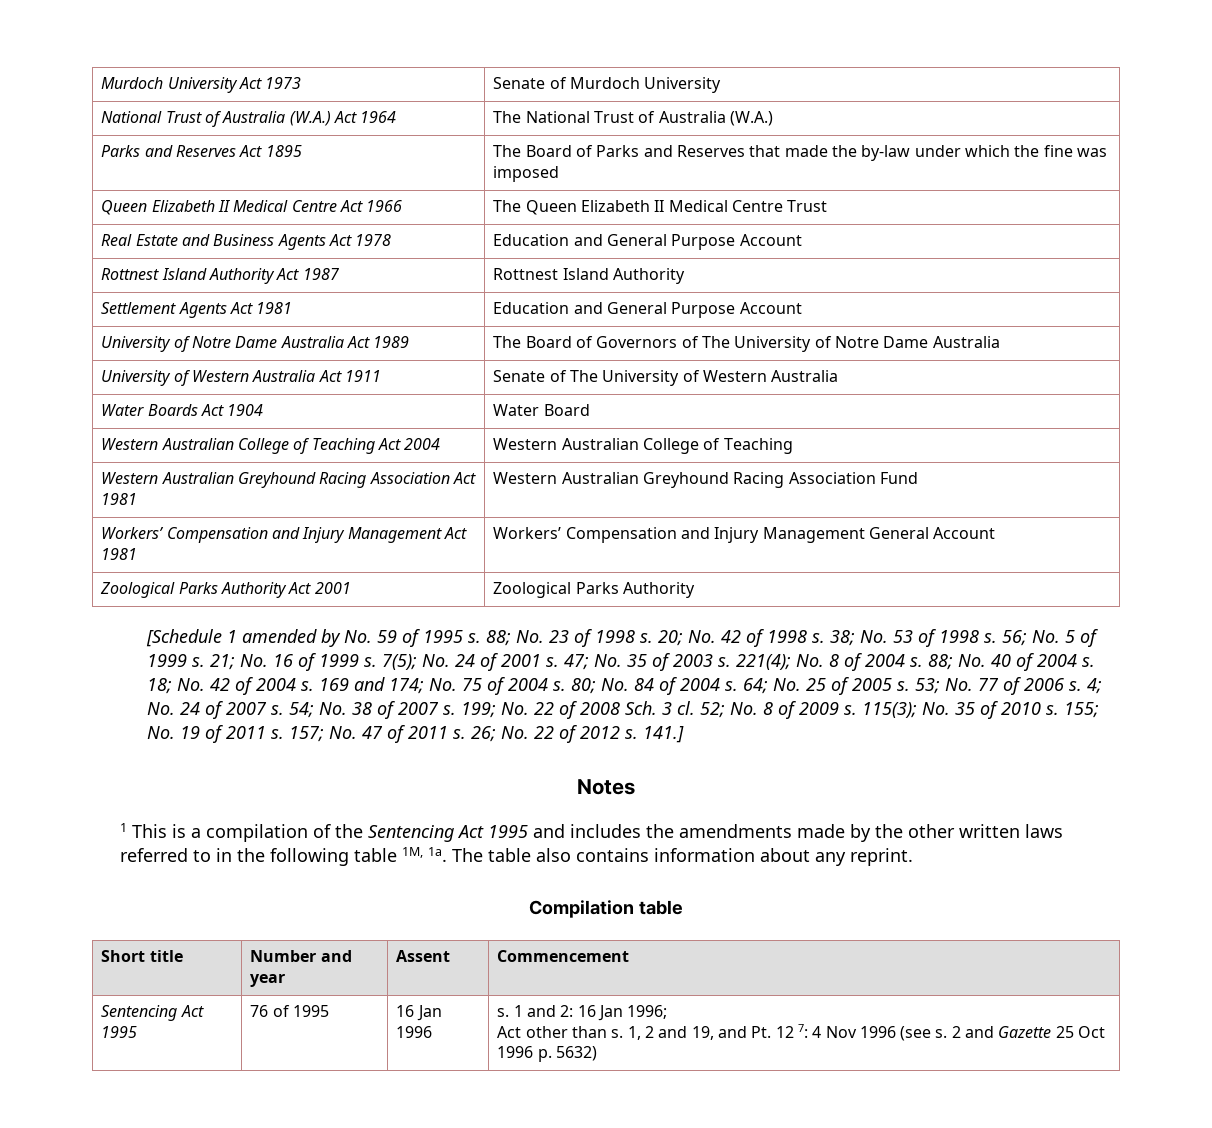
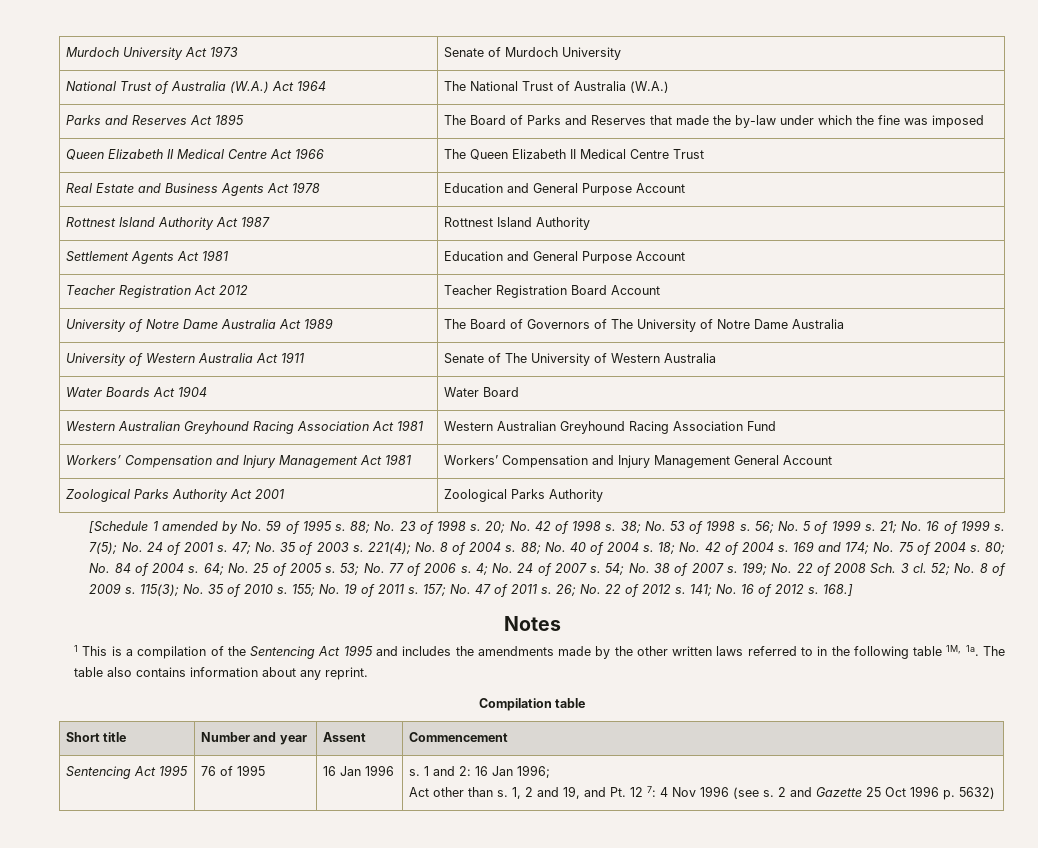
(802, 308) none -> [66,285,249,298] [444,285,661,298] // Teacher Registration Act 2012 | Teacher Registration Board Account
[101,438,441,454] [493,438,793,454] // Western Australian College of Teaching Act 2004 | Western Australian College of Teaching -> (520, 392) none
[643,726,685,743] 141.] -> [690,584,854,597] 141; No. 16 of 2012 s. 168.]

